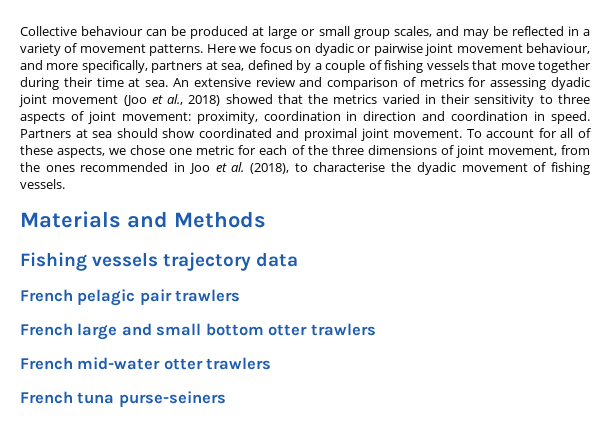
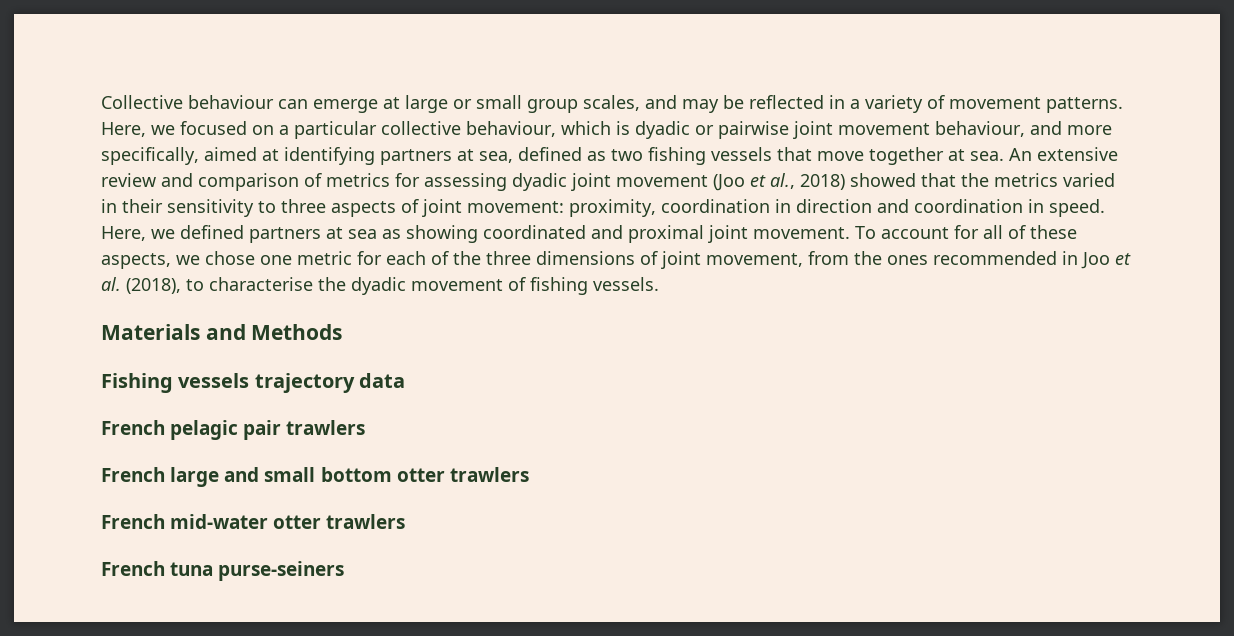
[171,26,249,39] be produced -> [313,99,378,113] emerge
[206,43,312,53] Here we focus on -> [101,121,630,139] Here, we focused on a particular collective behaviour, which is
(148, 66) none -> [204,147,375,165] aimed at identifying
[296,60,382,73] by a couple of -> [587,149,643,161] as two
[20,77,124,90] during their time -> (944, 156) none
[20,128,195,138] Partners at sea should show -> [101,225,478,243] Here, we defined partners at sea as showing

